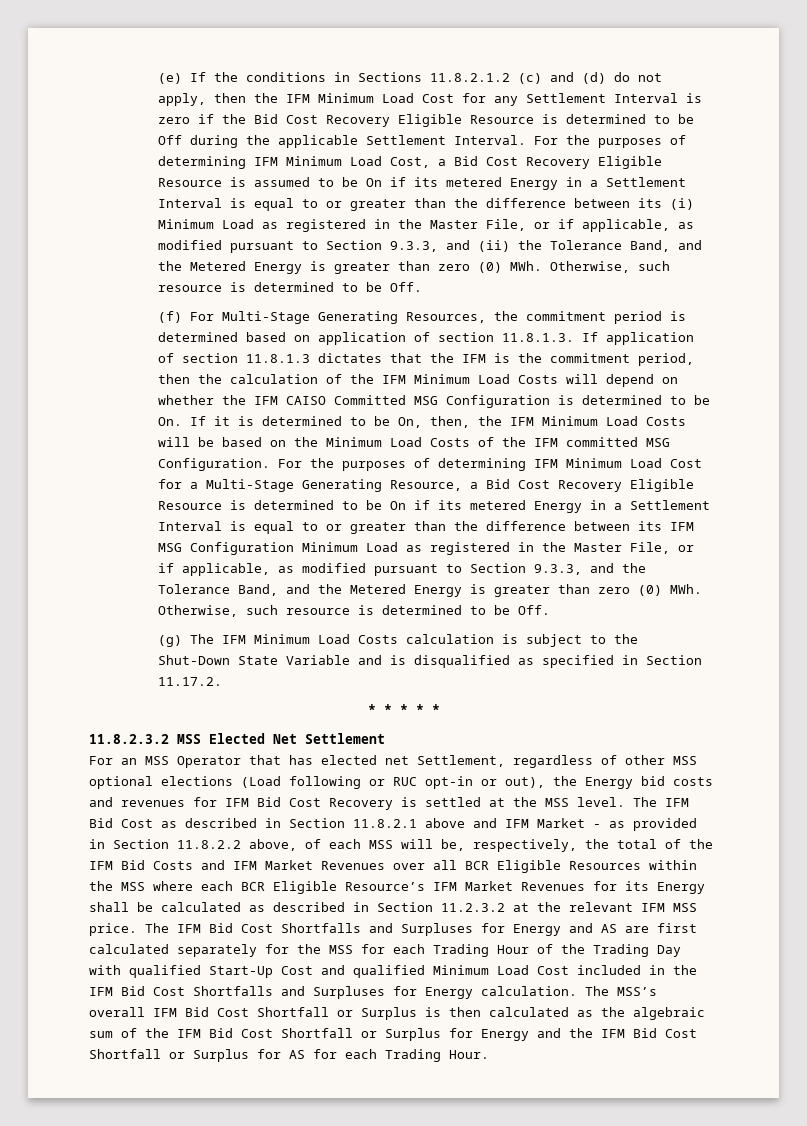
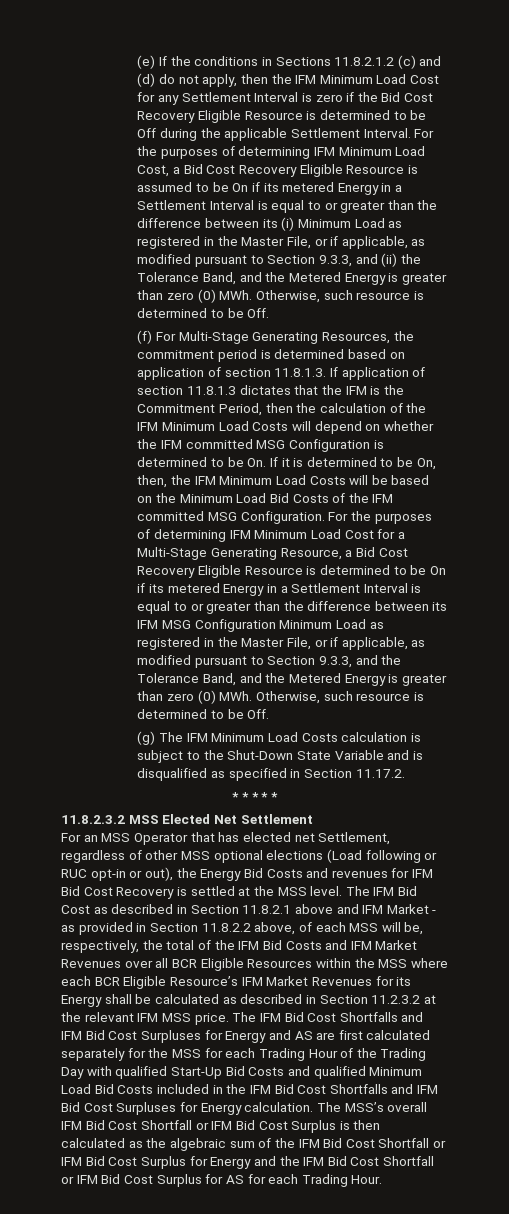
[550,353,695,366] commitment period, -> [137,403,262,416] Commitment Period,
[286,395,407,405] CAISO Committed -> [185,439,253,449] committed
(423, 442) none -> [269,493,289,503] Bid
[641,776,713,786] bid costs -> [243,868,303,878] Bid Costs
(393, 928) none -> [61,1030,138,1040] IFM Bid Cost
[281,966,313,975] Cost -> [225,1066,285,1076] Bid Costs
[537,966,569,975] Cost -> [94,1084,154,1094] Bid Costs
(305, 991) none -> [417,1085,439,1094] [61,1102,113,1112] IFM Bid Cost
(353, 1013) none -> [211,1120,288,1130] IFM Bid Cost
(377, 1034) none -> [61,1156,138,1166] IFM Bid Cost
(185, 1055) none -> [76,1174,153,1184] IFM Bid Cost

